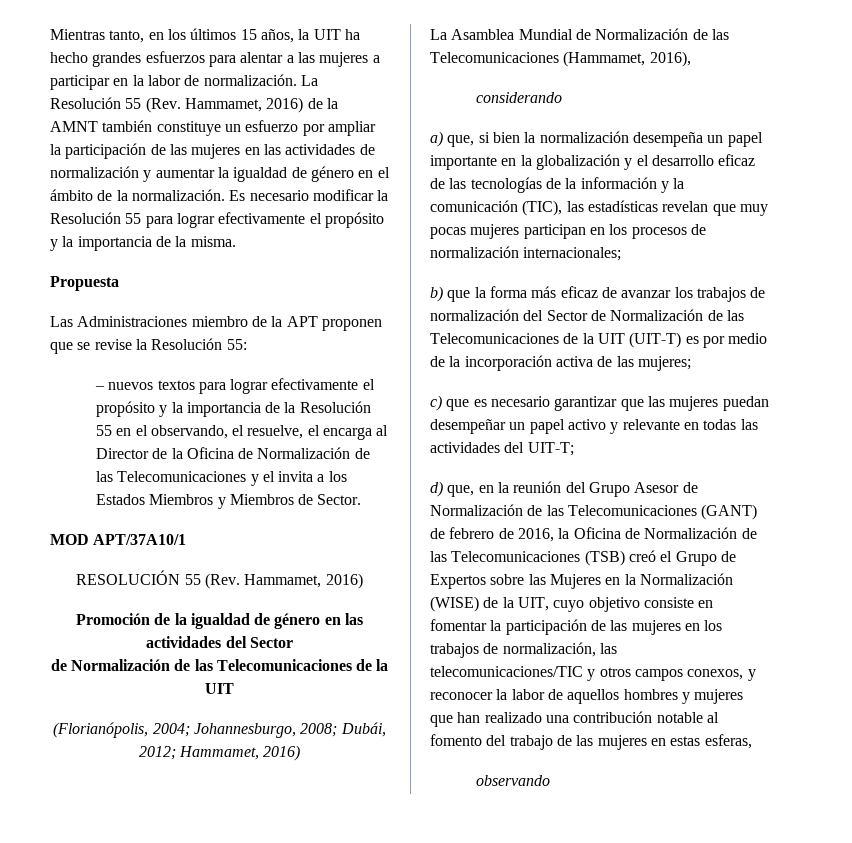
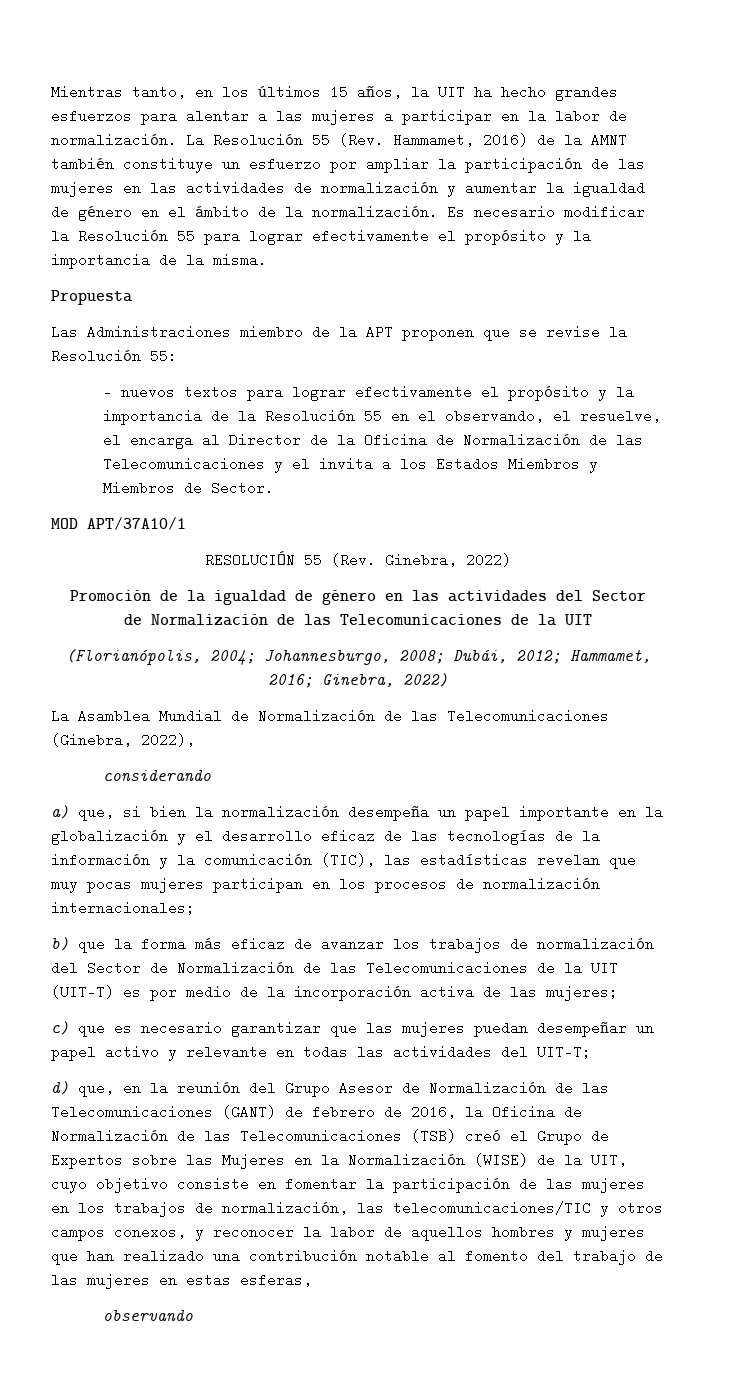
[244,573,363,589] Hammamet, 2016) -> [385,553,511,567] Ginebra, 2022)
[263,745,301,761] 2016) -> [268,673,448,688] 2016; Ginebra, 2022)
[563,51,691,67] (Hammamet, 2016), -> [51,733,195,747] (Ginebra, 2022),

